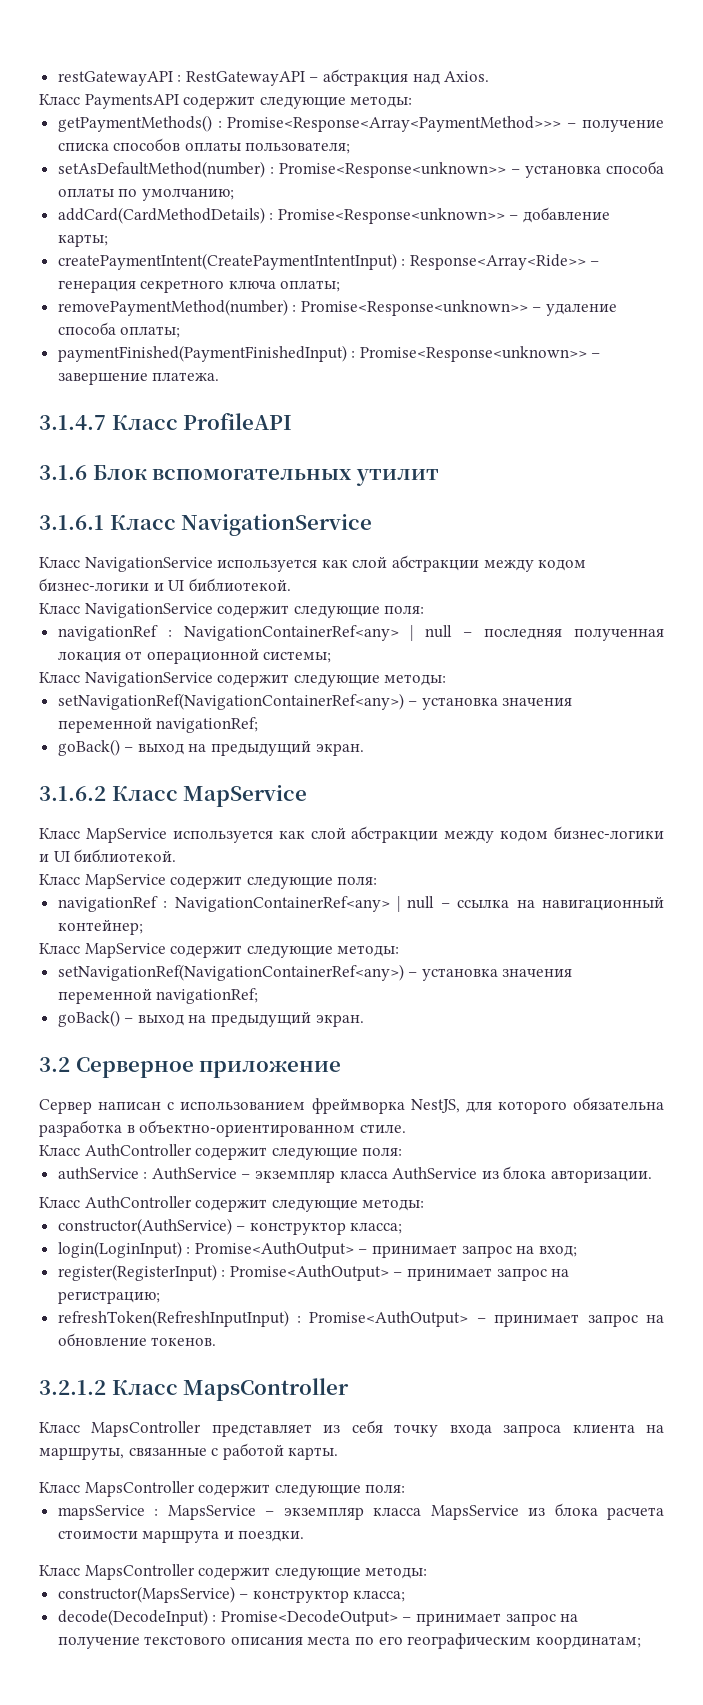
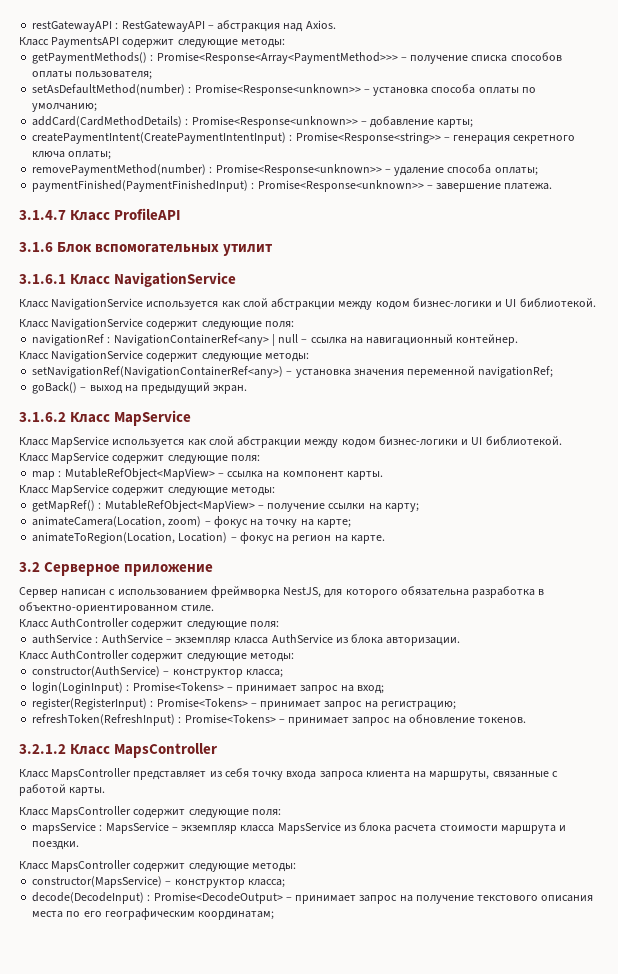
[409,254,586,270] Response<Array<Ride>> -> [295,132,441,144] Promise<Response<string>>
[484,628,664,641] [57,648,332,664] последняя полученная локация от операционной системы; -> [310,334,519,346] ссылка на навигационный контейнер.
[57,896,664,912] [57,919,143,935] navigationRef : NavigationContainerRef<any> | null – ссылка на навигационный контейнер; -> [32,468,383,480] map : MutableRefObject<MapView> – ссылка на компонент карты.
[57,964,573,981] [57,988,259,1004] [57,1010,364,1027] setNavigationRef(NavigationContainerRef<any>) – установка значения переменной navigationRef; // goBack() – выход на предыдущий экран. -> [32,500,419,512] [32,516,351,528] [32,532,385,544] getMapRef() : MutableRefObject<MapView> – получение ссылки на карту; // animateCamera(Location, zoom) – фокус на точку на карте; // animateToRegion(Location, Location) – фокус на регион на карте.
[194,1242,354,1258] Promise<AuthOutput> -> [132,682,224,691] Promise<Tokens>
[229,1265,389,1281] Promise<AuthOutput> -> [156,698,248,707] Promise<Tokens>
[57,1310,469,1327] refreshToken(RefreshInputInput) : Promise<AuthOutput> -> [32,714,276,726] refreshToken(RefreshInput) : Promise<Tokens>

